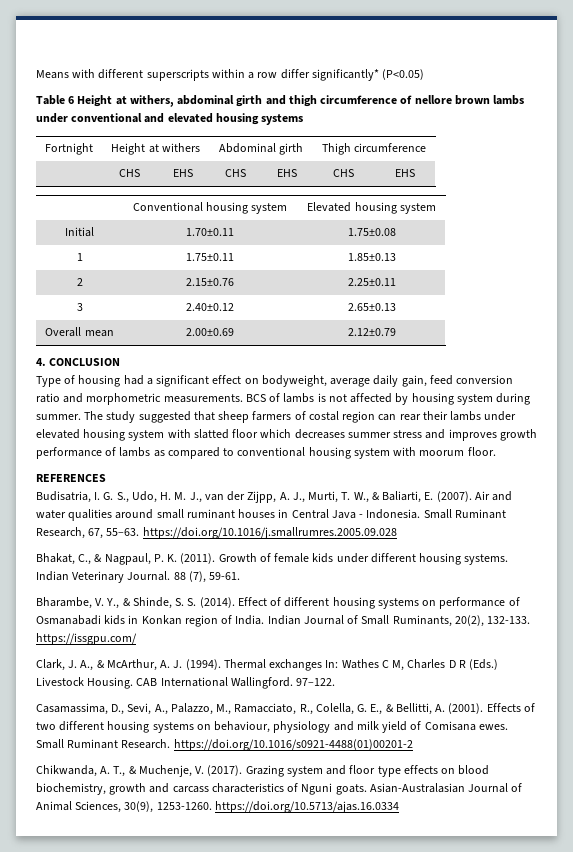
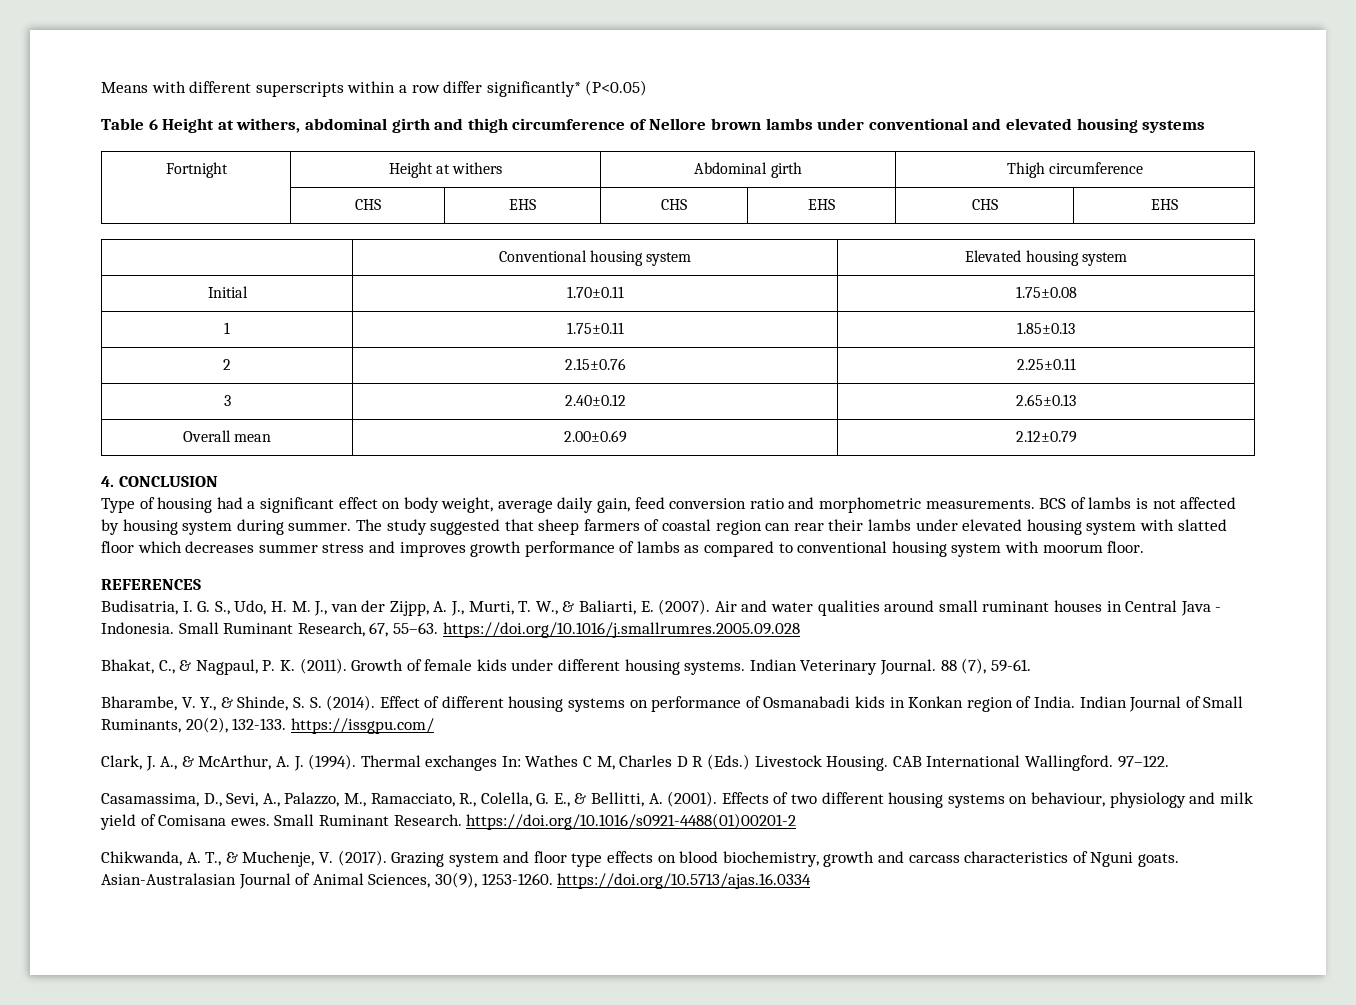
[414,95,452,104] nellore -> [649,118,707,130] Nellore
[261,375,327,387] bodyweight, -> [403,497,494,513] body weight,
[308,411,339,421] costal -> [662,519,712,531] coastal

